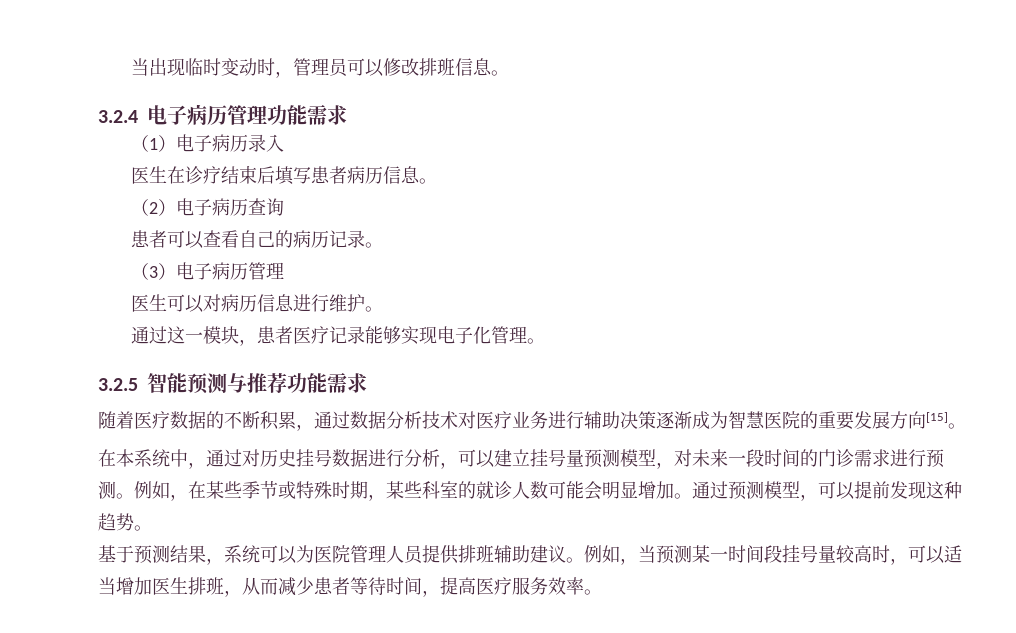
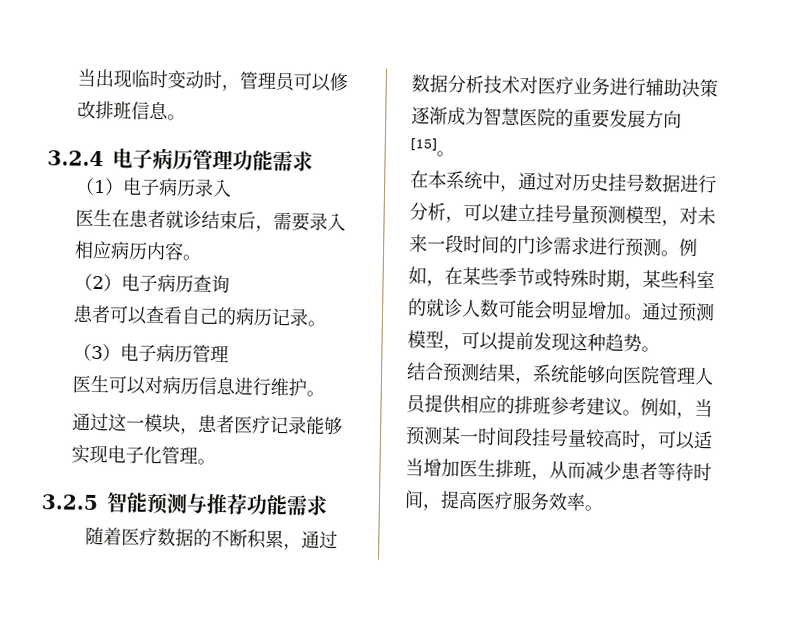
[185,166,421,185] 诊疗结束后填写患者病历信息 -> [128,209,346,232] [73,240,184,261] 患者就诊结束后，需要录入相应病历内容
[98,545,134,563] 基于 -> [406,362,444,381] 结合
[260,545,314,564] 可以为 -> [568,364,624,384] 能够向
[458,545,530,563] 排班辅助 -> [460,394,587,416] 相应的排班参考

